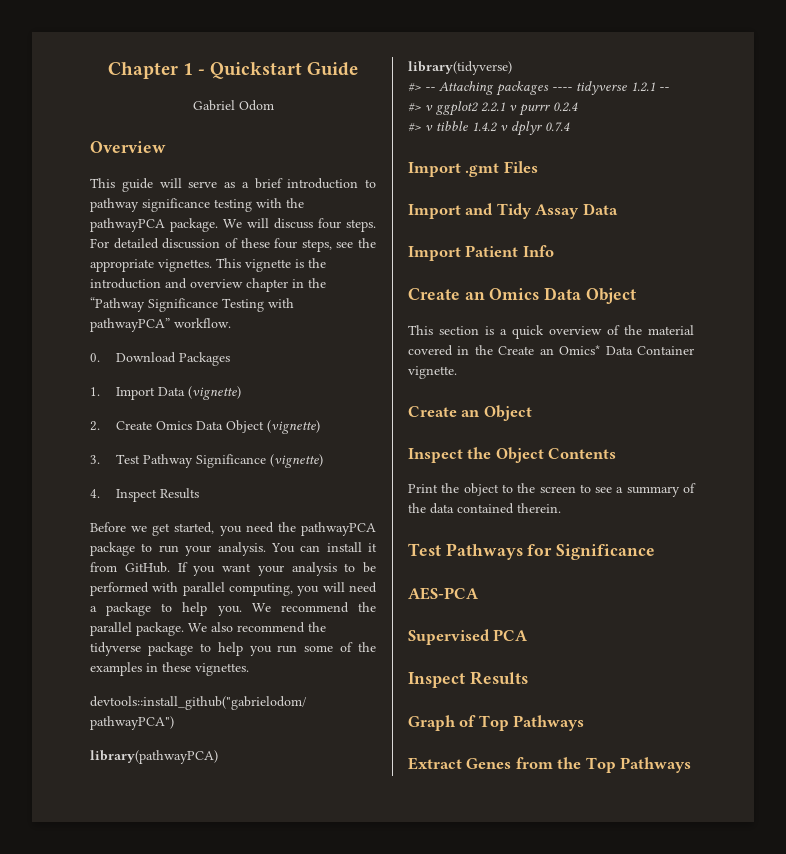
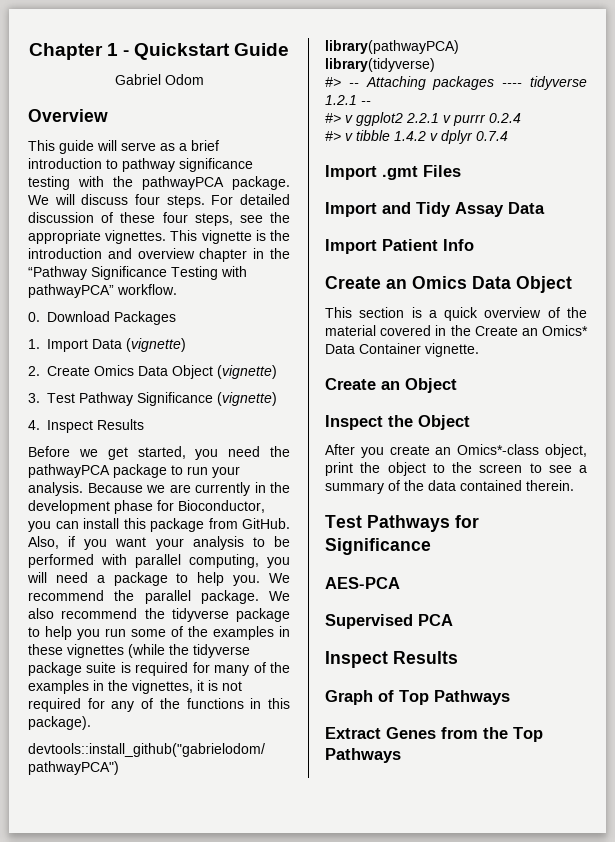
[270,542,377,553] [90,562,188,573] You can install it from GitHub. If -> [87,482,290,496] [28,500,265,514] [28,518,290,532] [28,536,76,549] Because we are currently in the development phase for Bioconductor, you can install this package from GitHub. Also, if
[195,663,249,676] vignettes. -> [67,644,250,658] [28,662,290,676] [28,680,242,694] [28,698,290,712] [28,716,91,730] vignettes (while the tidyverse package suite is required for many of the examples in the vignettes, it is not required for any of the functions in this package).
[548,448,617,459] [408,484,438,493] Contents // Print -> [325,444,587,458] [325,462,353,476] // After you create an Omics*-class object, print

